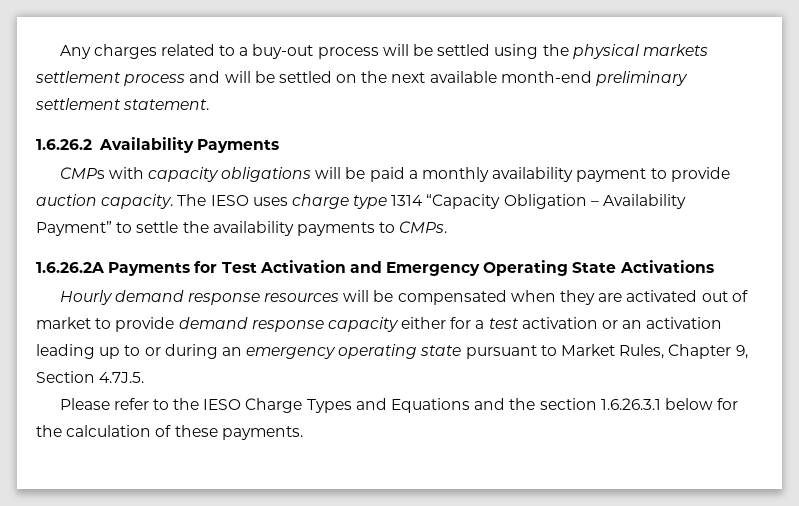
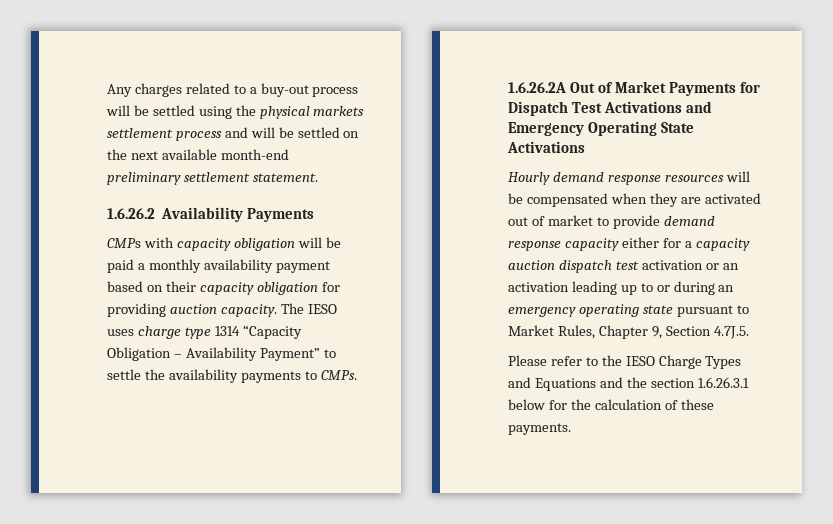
[221,167,312,182] obligations -> [233,238,295,251] obligation
[650,167,730,182] to provide -> [107,281,340,295] [107,303,166,317] based on their capacity obligation for providing
[108,260,346,276] Payments for Test Activation -> [569,81,760,96] [508,101,682,116] Out of Market Payments for Dispatch Test Activations
(485, 324) none -> [695,238,750,251] [508,260,612,273] capacity auction dispatch

